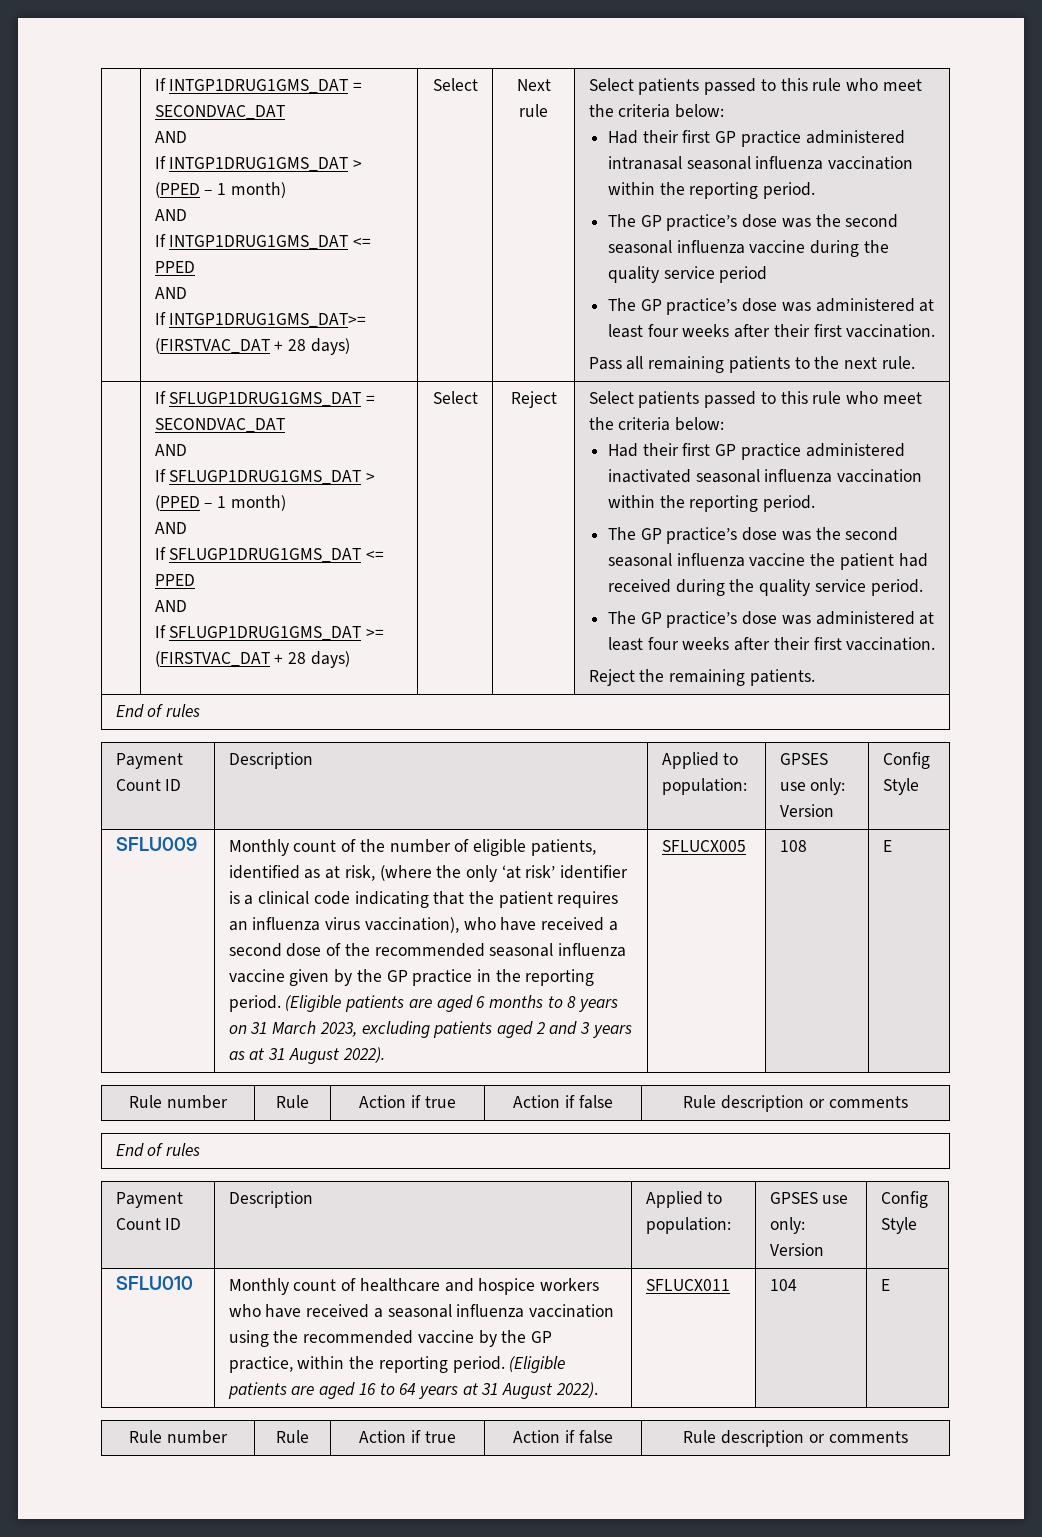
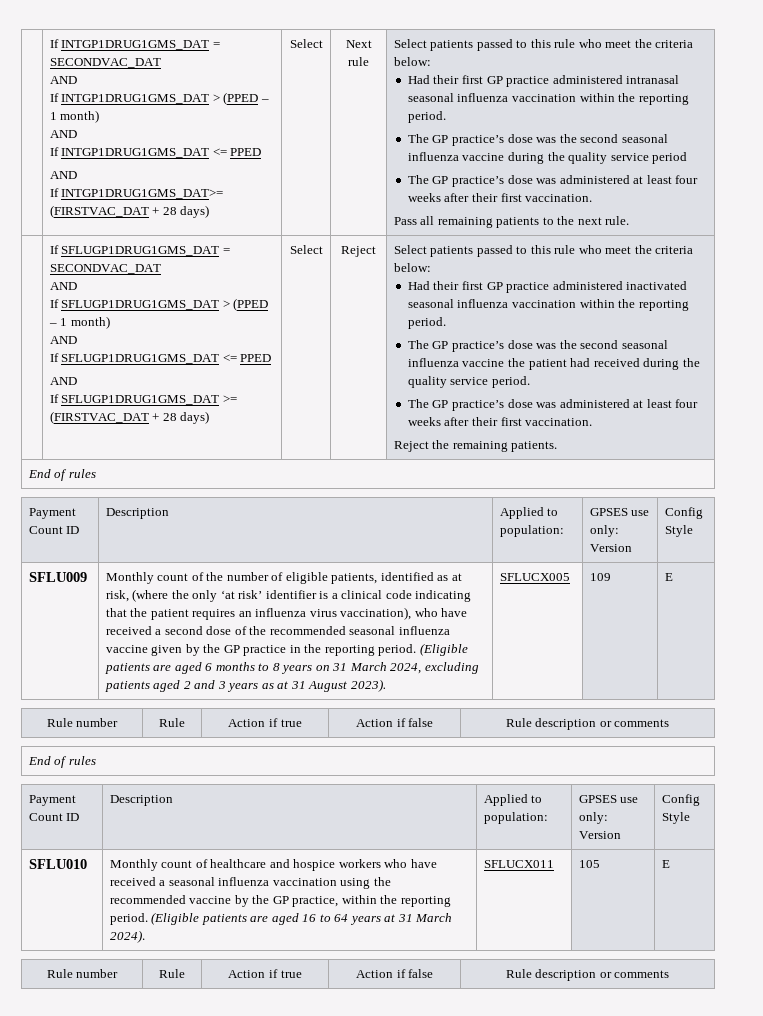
[319,1022,357,1037] 2023, -> [390,663,422,674] 2024,
[342,1047,385,1063] 2022). -> [350,679,386,692] 2023).
[779,840,807,852] 108 -> [589,573,611,581] 109
[502,1382,598,1399] August 2022). -> [415,913,453,922] [109,930,145,943] March 2024).
[769,1279,797,1291] 104 -> [578,860,600,868] 105

